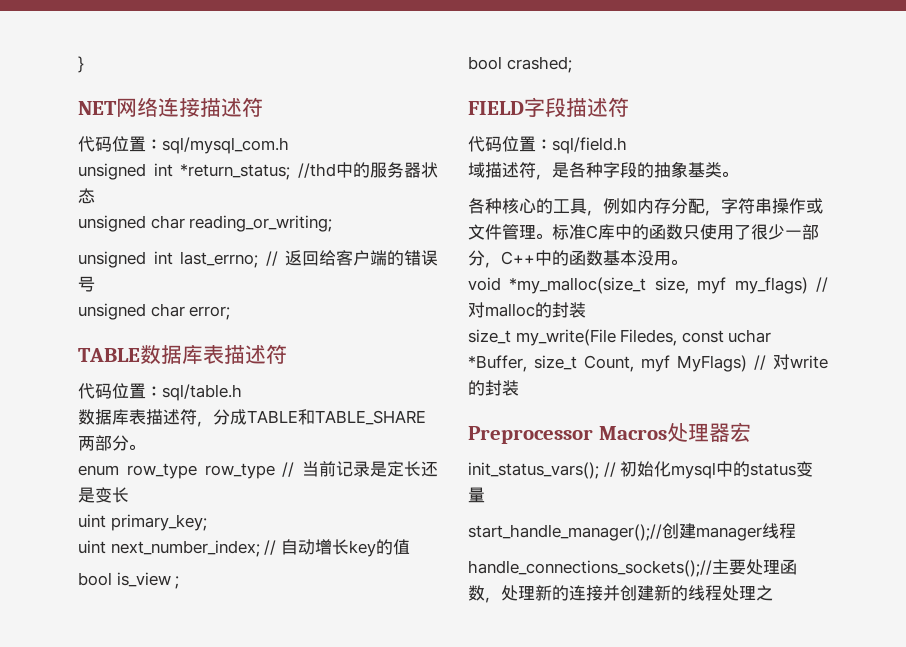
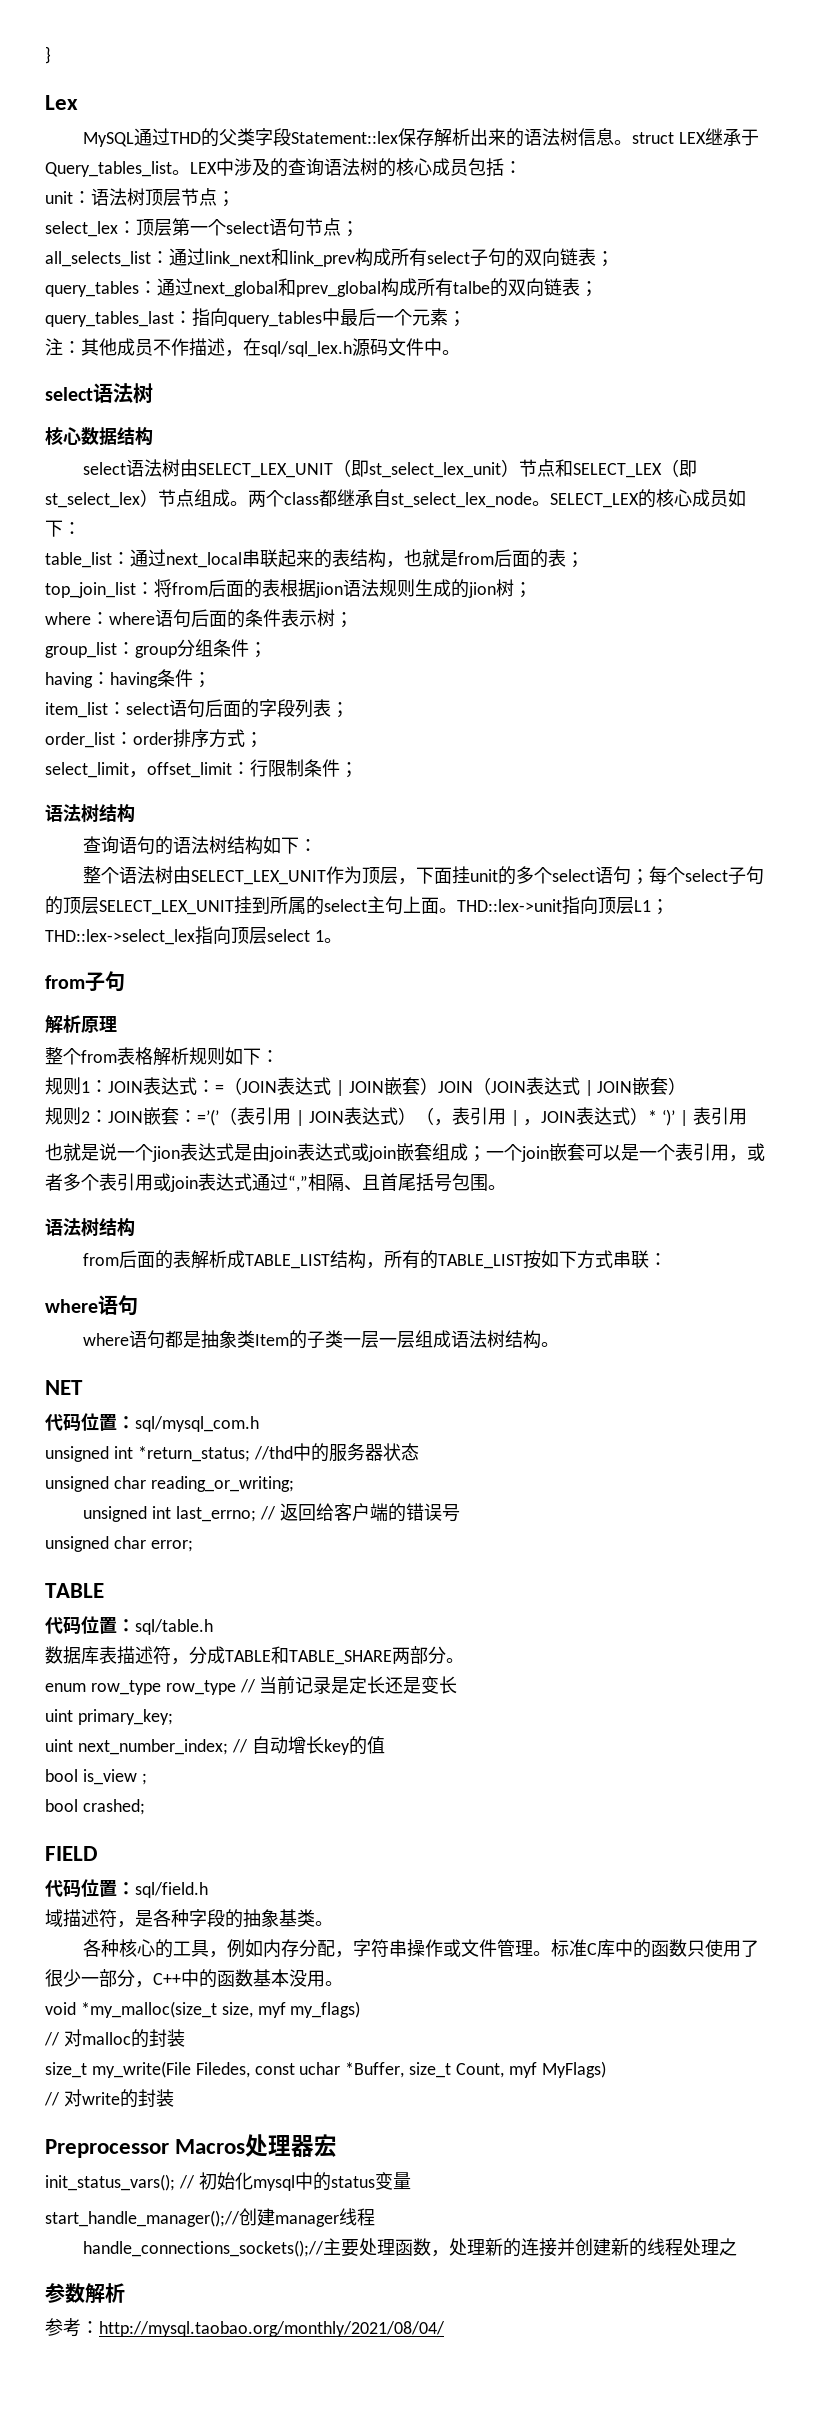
[78,97,263,117] NET网络连接描述符 -> [45,95,78,110] [83,128,760,147] [45,158,522,177] [45,188,235,207] [45,218,359,237] [45,248,614,267] [45,278,598,297] [45,308,466,327] [45,338,460,357] [45,383,153,404] [45,427,153,446] [83,459,698,478] [45,489,746,508] [45,520,81,537] [45,549,584,568] [45,579,532,598] [45,609,353,628] [45,639,267,658] [45,669,211,688] [45,699,349,718] [45,729,263,748] [45,759,358,778] [45,804,135,823] [83,836,318,855] [83,866,765,885] [45,896,669,915] [45,926,342,945] [45,971,125,992] [45,1015,117,1033] [45,1047,279,1066] [45,1077,687,1096] [45,1107,748,1126] [45,1143,765,1162] [45,1173,506,1192] [45,1218,135,1237] [83,1250,668,1269] [45,1295,138,1316] [83,1330,560,1349] [45,1380,83,1395] Lex // MySQL通过THD的父类字段Statement::lex保存解析出来的语法树信息。struct LEX继承于Query_tables_list。LEX中涉及的查询语法树的核心成员包括： // unit：语法树顶层节点； // select_lex：顶层第一个select语句节点； // all_selects_list：通过link_next和link_prev构成所有select子句的双向链表； // query_tables：通过next_global和prev_global构成所有talbe的双向链表； // query_tables_last：指向query_tables中最后一个元素； // 注：其他成员不作描述，在sql/sql_lex.h源码文件中。 // select语法树 // 核心数据结构 // select语法树由SELECT_LEX_UNIT（即st_select_lex_unit）节点和SELECT_LEX（即st_select_lex）节点组成。两个class都继承自st_select_lex_node。SELECT_LEX的核心成员如下： // table_list：通过next_local串联起来的表结构，也就是from后面的表； // top_join_list：将from后面的表根据jion语法规则生成的jion树； // where：where语句后面的条件表示树； // group_list：group分组条件； // having：having条件； // item_list：select语句后面的字段列表； // order_list：order排序方式； // select_limit，offset_limit：行限制条件； // 语法树结构 // 查询语句的语法树结构如下： // 整个语法树由SELECT_LEX_UNIT作为顶层，下面挂unit的多个select语句；每个select子句的顶层SELECT_LEX_UNIT挂到所属的select主句上面。THD::lex->unit指向顶层L1；THD::lex->select_lex指向顶层select 1。 // from子句 // 解析原理 // 整个from表格解析规则如下： // 规则1：JOIN表达式：=（JOIN表达式 | JOIN嵌套）JOIN（JOIN表达式 | JOIN嵌套） // 规则2：JOIN嵌套：=’(’（表引用 | JOIN表达式）（，表引用 | ，JOIN表达式）* ‘)’ | 表引用 // 也就是说一个jion表达式是由join表达式或join嵌套组成；一个join嵌套可以是一个表引用，或者多个表引用或join表达式通过“,”相隔、且首尾括号包围。 // 语法树结构 // from后面的表解析成TABLE_LIST结构，所有的TABLE_LIST按如下方式串联： // where语句 // where语句都是抽象类Item的子类一层一层组成语法树结构。 // NET
[140,344,287,364] 数据库表描述符 -> (104, 1590) none
[524,97,629,117] 字段描述符 -> (98, 1853) none
(808, 285) none -> (361, 2009) //
(747, 363) none -> (606, 2069) //
(773, 593) none -> [45,2283,125,2304] [45,2318,445,2337] // 参数解析 // 参考：http://mysql.taobao.org/monthly/2021/08/04/

